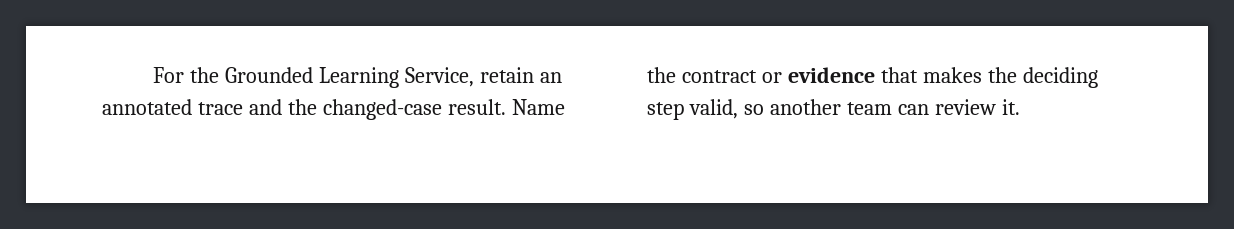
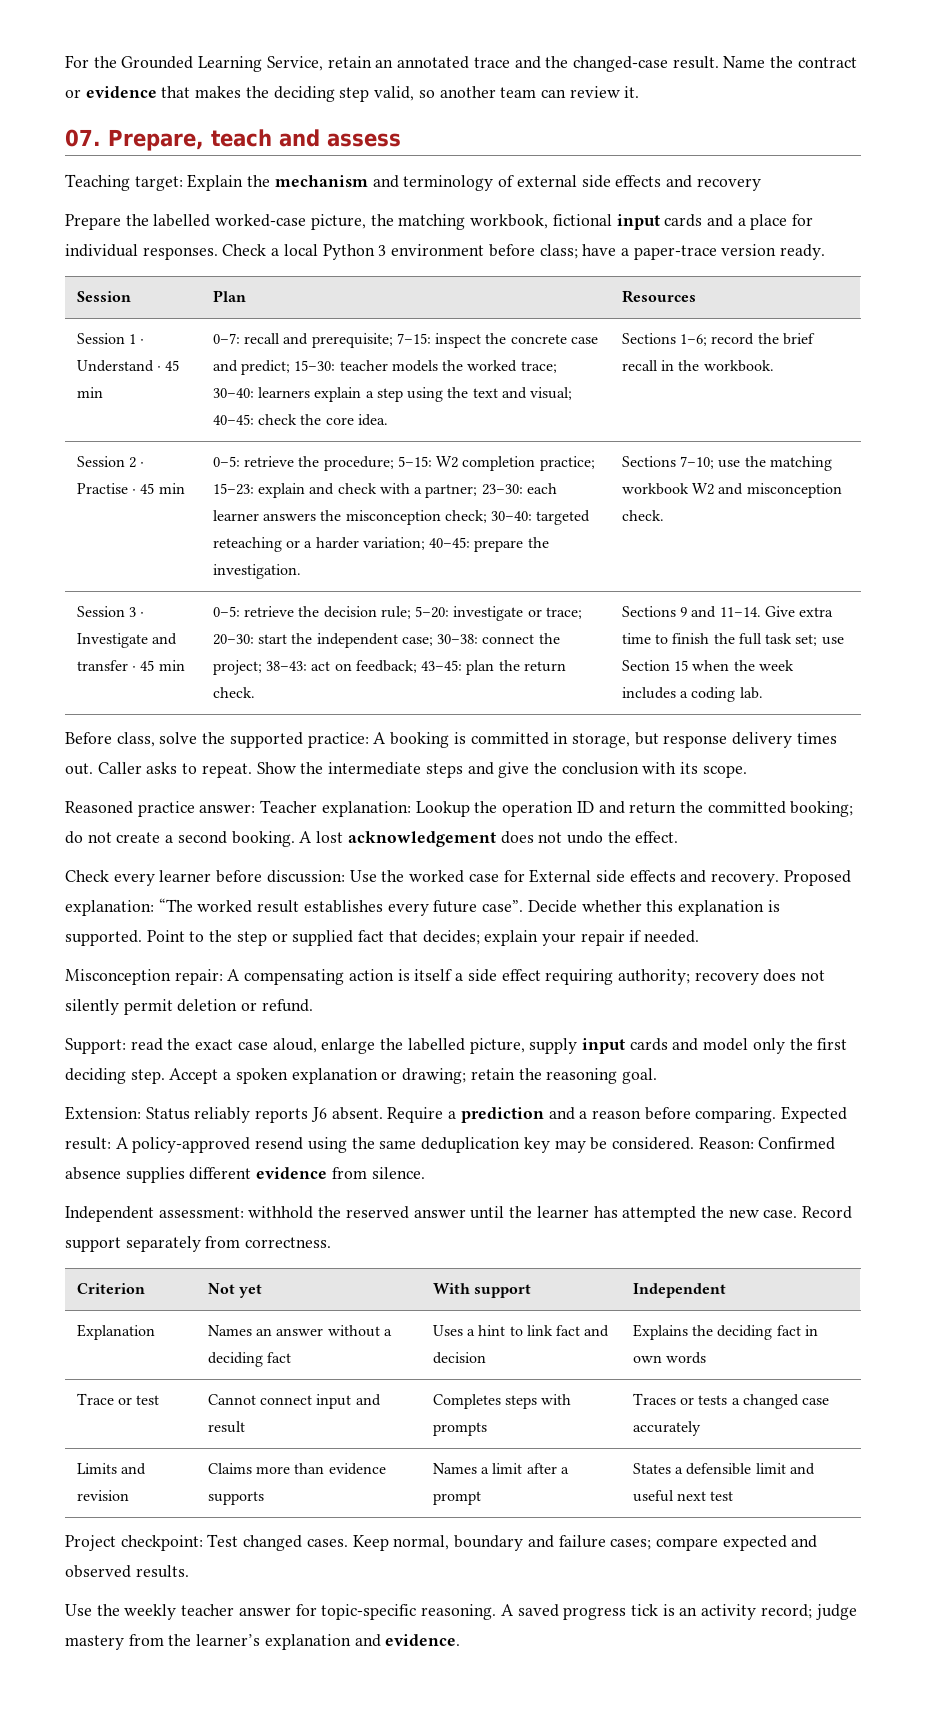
(1020, 107) none -> [65,129,401,151] [65,174,761,191] [65,214,814,230] [65,244,826,260] [76,291,131,302] [212,290,246,302] [621,290,696,303] [76,333,145,344] [76,360,180,372] [76,387,103,398] [212,333,599,348] [212,360,557,375] [212,387,573,402] [212,414,388,426] [621,333,815,346] [621,360,774,372] [76,456,145,468] [76,483,185,494] [212,456,595,471] [212,483,558,498] [212,510,591,525] [212,537,549,552] [212,564,301,579] [621,456,832,471] [621,483,842,498] [621,510,664,521] [76,606,145,617] [76,633,177,648] [76,660,185,671] [212,606,583,621] [212,633,560,648] [212,660,567,675] [212,687,255,698] [621,606,834,618] [621,633,844,646] [621,660,794,671] [621,687,763,702] [65,732,837,748] [65,762,747,778] [65,800,854,817] [65,831,679,847] [65,869,851,886] [65,898,780,916] [65,930,700,946] [65,969,826,985] [65,999,313,1015] [65,1038,848,1054] [65,1068,657,1084] [65,1106,848,1123] [65,1137,836,1153] [65,1167,425,1183] [65,1206,853,1222] [65,1236,332,1252] [76,1283,145,1294] [207,1283,262,1298] [432,1283,531,1298] [632,1283,726,1298] [76,1324,155,1340] [207,1325,392,1337] [207,1352,291,1367] [432,1325,610,1337] [432,1352,486,1364] [632,1324,818,1340] [632,1352,706,1364] [76,1393,160,1405] [207,1394,381,1409] [207,1421,245,1433] [432,1394,572,1409] [432,1422,487,1436] [632,1393,830,1409] [632,1421,701,1436] [76,1463,146,1475] [76,1490,129,1501] [207,1463,386,1475] [207,1491,264,1505] [432,1463,569,1474] [432,1491,481,1505] [632,1463,815,1475] [632,1490,734,1502] [65,1534,818,1551] [65,1565,189,1578] [65,1604,857,1620] [65,1634,461,1650] // 07. Prepare, teach and assess // Teaching target: Explain the mechanism and terminology of external side effects and recovery // Prepare the labelled worked-case picture, the matching workbook, fictional input cards and a place for individual responses. Check a local Python 3 environment before class; have a paper-trace version ready. // Session | Plan | Resources // Session 1 · Understand · 45 min | 0–7: recall and prerequisite; 7–15: inspect the concrete case and predict; 15–30: teacher models the worked trace; 30–40: learners explain a step using the text and visual; 40–45: check the core idea. | Sections 1–6; record the brief recall in the workbook. // Session 2 · Practise · 45 min | 0–5: retrieve the procedure; 5–15: W2 completion practice; 15–23: explain and check with a partner; 23–30: each learner answers the misconception check; 30–40: targeted reteaching or a harder variation; 40–45: prepare the investigation. | Sections 7–10; use the matching workbook W2 and misconception check. // Session 3 · Investigate and transfer · 45 min | 0–5: retrieve the decision rule; 5–20: investigate or trace; 20–30: start the independent case; 30–38: connect the project; 38–43: act on feedback; 43–45: plan the return check. | Sections 9 and 11–14. Give extra time to finish the full task set; use Section 15 when the week includes a coding lab. // Before class, solve the supported practice: A booking is committed in storage, but response delivery times out. Caller asks to repeat. Show the intermediate steps and give the conclusion with its scope. // Reasoned practice answer: Teacher explanation: Lookup the operation ID and return the committed booking; do not create a second booking. A lost acknowledgement does not undo the effect. // Check every learner before discussion: Use the worked case for External side effects and recovery. Proposed explanation: “The worked result establishes every future case”. Decide whether this explanation is supported. Point to the step or supplied fact that decides; explain your repair if needed. // Misconception repair: A compensating action is itself a side effect requiring authority; recovery does not silently permit deletion or refund. // Support: read the exact case aloud, enlarge the labelled picture, supply input cards and model only the first deciding step. Accept a spoken explanation or drawing; retain the reasoning goal. // Extension: Status reliably reports J6 absent. Require a prediction and a reason before comparing. Expected result: A policy-approved resend using the same deduplication key may be considered. Reason: Confirmed absence supplies different evidence from silence. // Independent assessment: withhold the reserved answer until the learner has attempted the new case. Record support separately from correctness. // Criterion | Not yet | With support | Independent // Explanation | Names an answer without a deciding fact | Uses a hint to link fact and decision | Explains the deciding fact in own words // Trace or test | Cannot connect input and result | Completes steps with prompts | Traces or tests a changed case accurately // Limits and revision | Claims more than evidence supports | Names a limit after a prompt | States a defensible limit and useful next test // Project checkpoint: Test changed cases. Keep normal, boundary and failure cases; compare expected and observed results. // Use the weekly teacher answer for topic-specific reasoning. A saved progress tick is an activity record; judge mastery from the learner’s explanation and evidence.

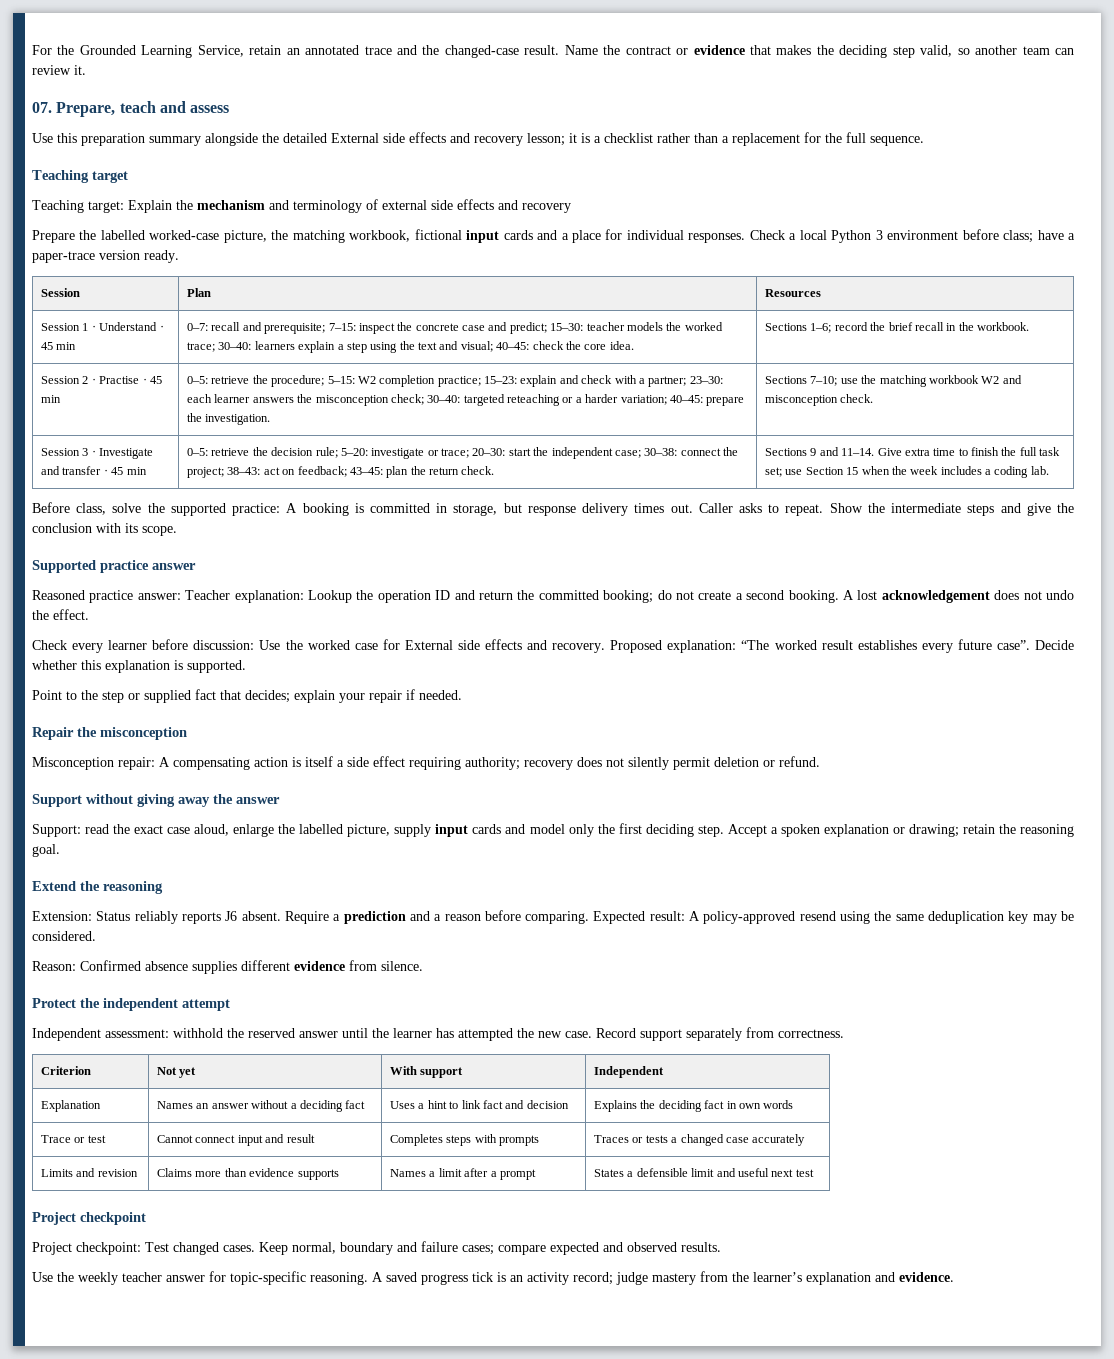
(401, 140) none -> [32,132,924,146] [32,170,128,183] // Use this preparation summary alongside the detailed External side effects and recovery lesson; it is a checklist rather than a replacement for the full sequence. // Teaching target
(747, 771) none -> [32,560,196,573] // Supported practice answer
(142, 938) none -> (246, 666) //
(700, 936) none -> [32,727,187,740] // Repair the misconception
(313, 1005) none -> [32,794,280,807] // Support without giving away the answer
(657, 1076) none -> [32,881,163,894] // Extend the reasoning
(694, 1143) none -> (96, 936) //
(425, 1173) none -> [32,998,230,1011] // Protect the independent attempt
(734, 1496) none -> [32,1212,146,1225] // Project checkpoint

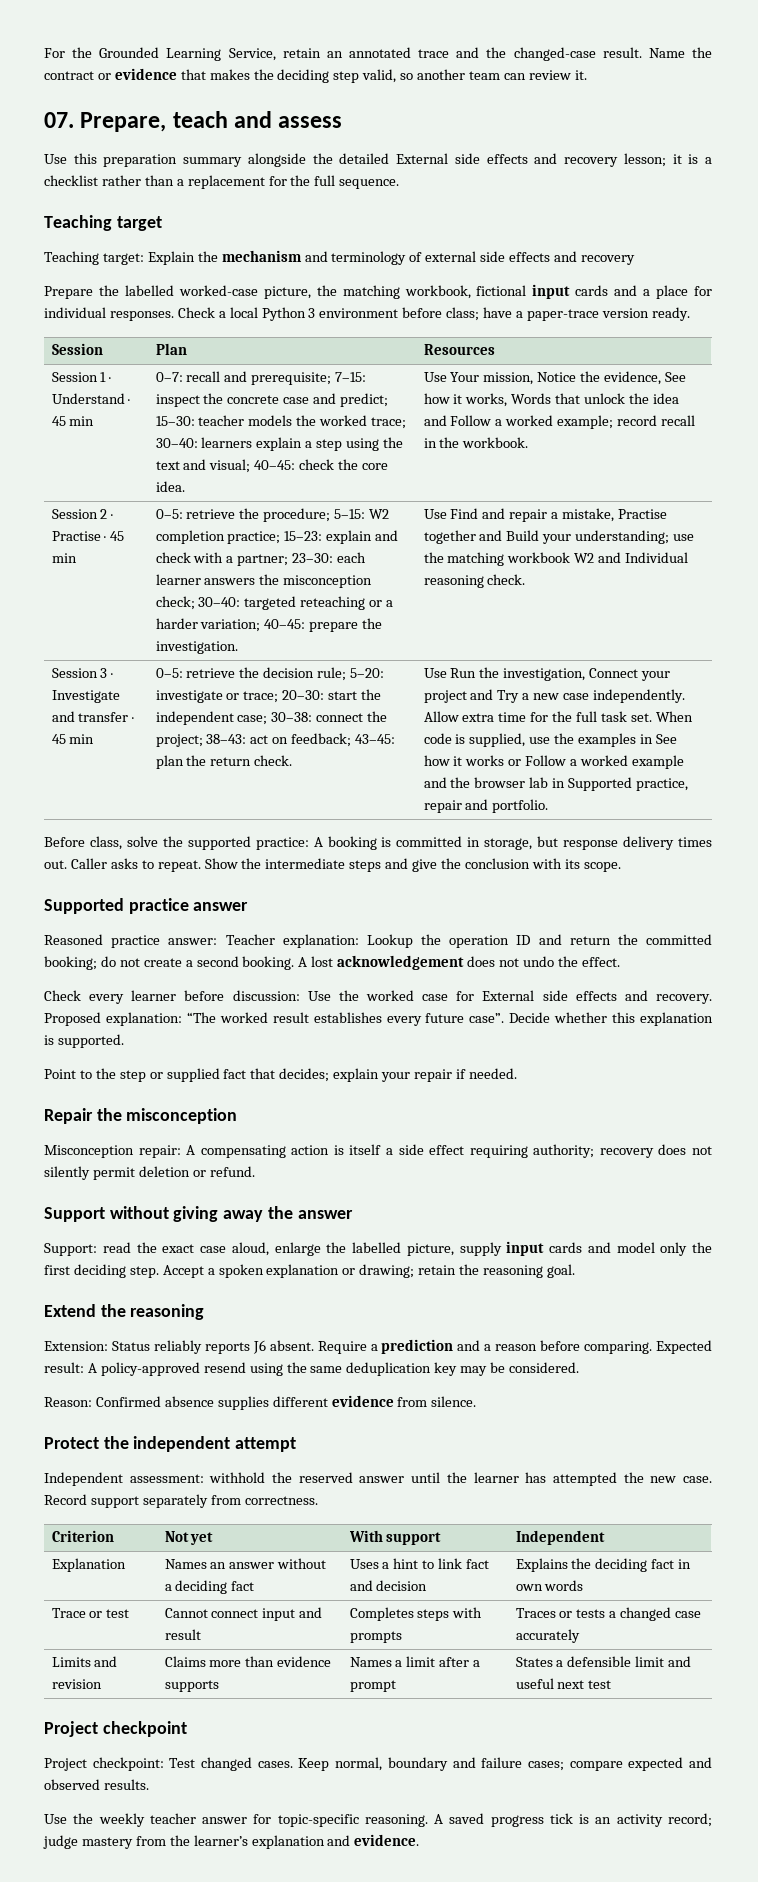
[765,322,913,333] Sections 1–6; record the brief -> [423,371,687,385] [423,393,679,407] [423,415,658,429] Use Your mission, Notice the evidence, See how it works, Words that unlock the idea and Follow a worked example; record
[765,376,838,386] Sections 7–10; -> [423,508,668,522] [423,530,670,544] Use Find and repair a mistake, Practise together and Build your understanding;
[765,395,839,406] misconception -> [625,552,689,563] [423,575,484,588] Individual reasoning
[765,447,1061,456] [765,466,1049,478] Sections 9 and 11–14. Give extra time to finish the full task set; use Section 15 when the week includes a coding lab. -> [423,667,671,681] [423,689,686,703] [423,711,693,722] [423,733,677,747] [423,755,684,769] [423,777,689,791] [423,799,549,813] Use Run the investigation, Connect your project and Try a new case independently. Allow extra time for the full task set. When code is supplied, use the examples in See how it works or Follow a worked example and the browser lab in Supported practice, repair and portfolio.

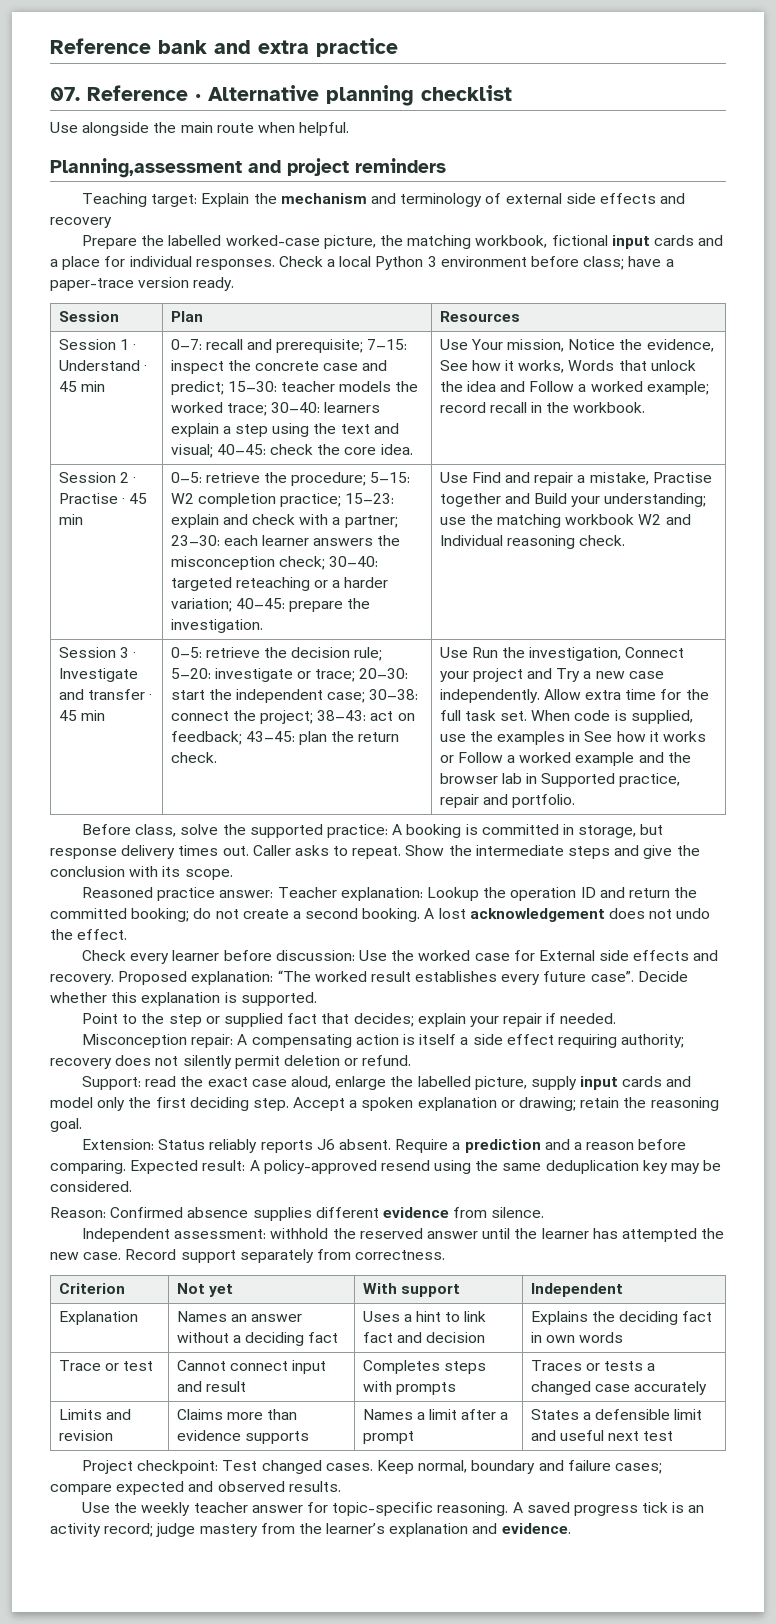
[44,47,712,61] [44,68,587,83] [44,111,343,132] [44,153,713,167] [44,175,400,189] [44,215,162,231] For the Grounded Learning Service, retain an annotated trace and the changed-case result. Name the contract or evidence that makes the deciding step valid, so another team can review it. // 07. Prepare, teach and assess // Use this preparation summary alongside the detailed External side effects and recovery lesson; it is a checklist rather than a replacement for the full sequence. // Teaching target -> [50,38,398,57] [50,85,512,106] [50,122,350,136] [50,158,446,178] Reference bank and extra practice // 07. Reference · Alternative planning checklist // Use alongside the main route when helpful. // Planning,assessment and project reminders
[44,898,249,914] // Supported practice answer -> (233, 874) none
[44,1108,238,1124] // Repair the misconception -> (617, 1018) none
[44,1206,353,1222] // Support without giving away the answer -> (412, 1060) none
[44,1304,205,1320] // Extend the reasoning -> (82, 1125) none
[44,1436,297,1452] // Protect the independent attempt -> (545, 1212) none
[44,1721,187,1737] // Project checkpoint -> (674, 1436) none

